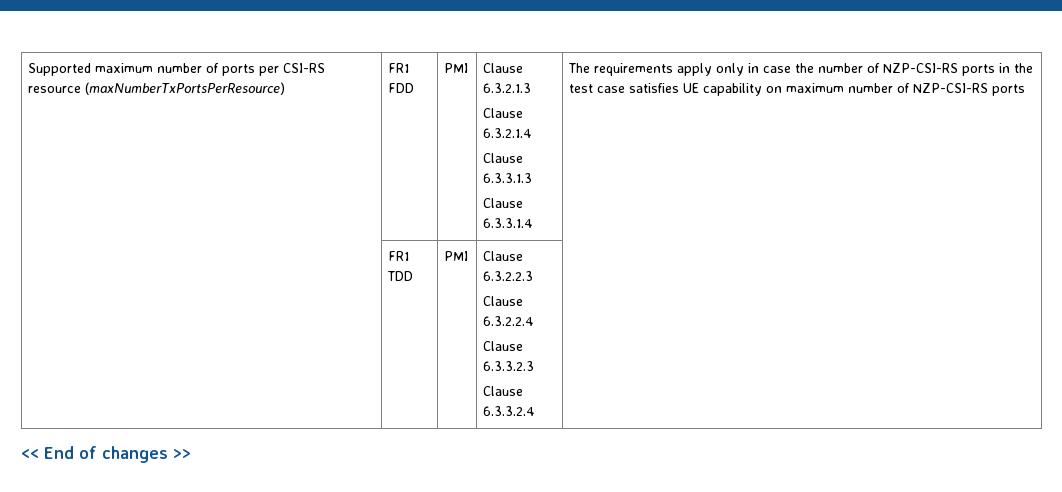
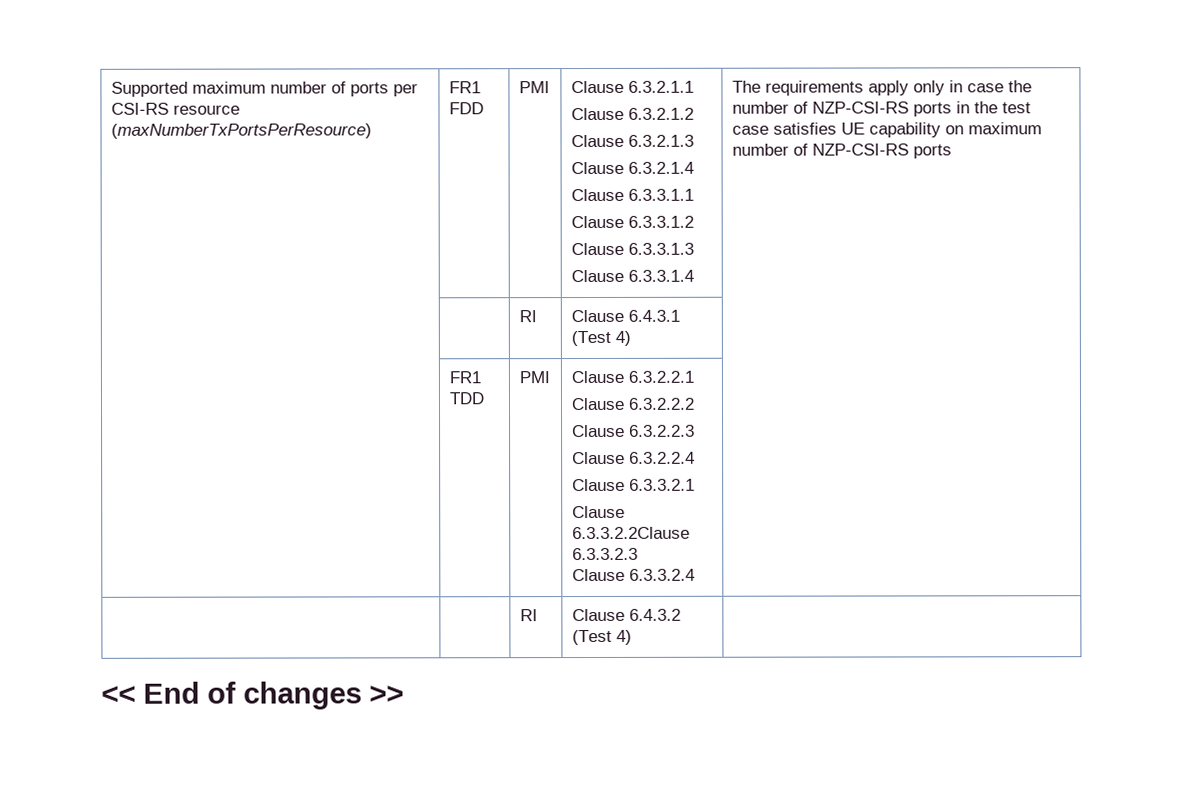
(524, 68) none -> [627,80,694,93] [570,107,694,121] [570,134,624,148] 6.3.2.1.1 // Clause 6.3.2.1.2 // Clause
(533, 133) none -> [570,188,694,202] [570,215,694,229] // Clause 6.3.3.1.1 // Clause 6.3.3.1.2
(1026, 90) none -> [518,310,537,323] [570,309,680,323] [570,330,631,347] // | | RI | Clause 6.4.3.1 (Test 4) |
(524, 256) none -> [627,370,694,383] [570,397,695,411] [571,424,625,438] 6.3.2.2.1 // Clause 6.3.2.2.2 // Clause
(524, 346) none -> [628,478,695,491] [571,505,625,519] [571,526,690,540] 6.3.3.2.1 // Clause 6.3.3.2.2Clause
(536, 411) none -> [519,609,538,622] [571,608,681,622] [571,629,632,646] // | | RI | Clause 6.4.3.2 (Test 4) |

